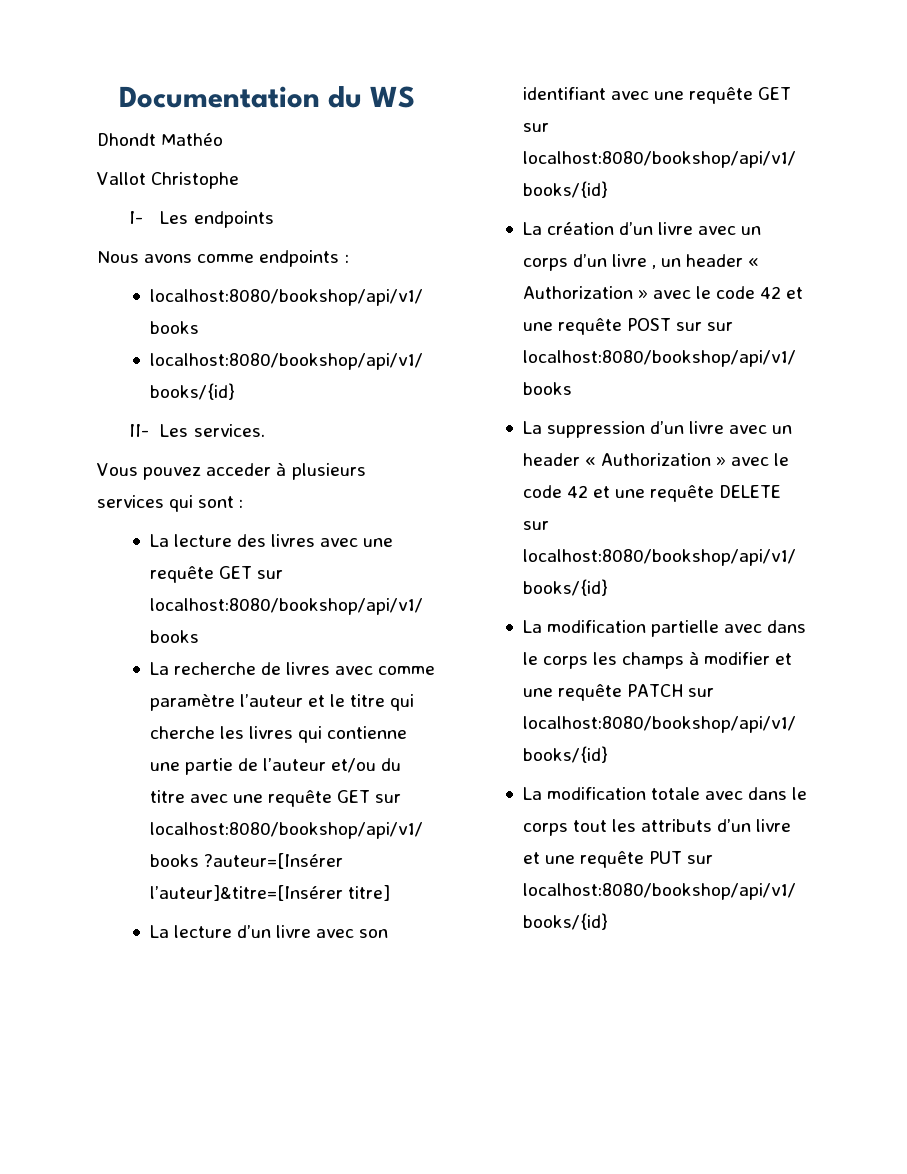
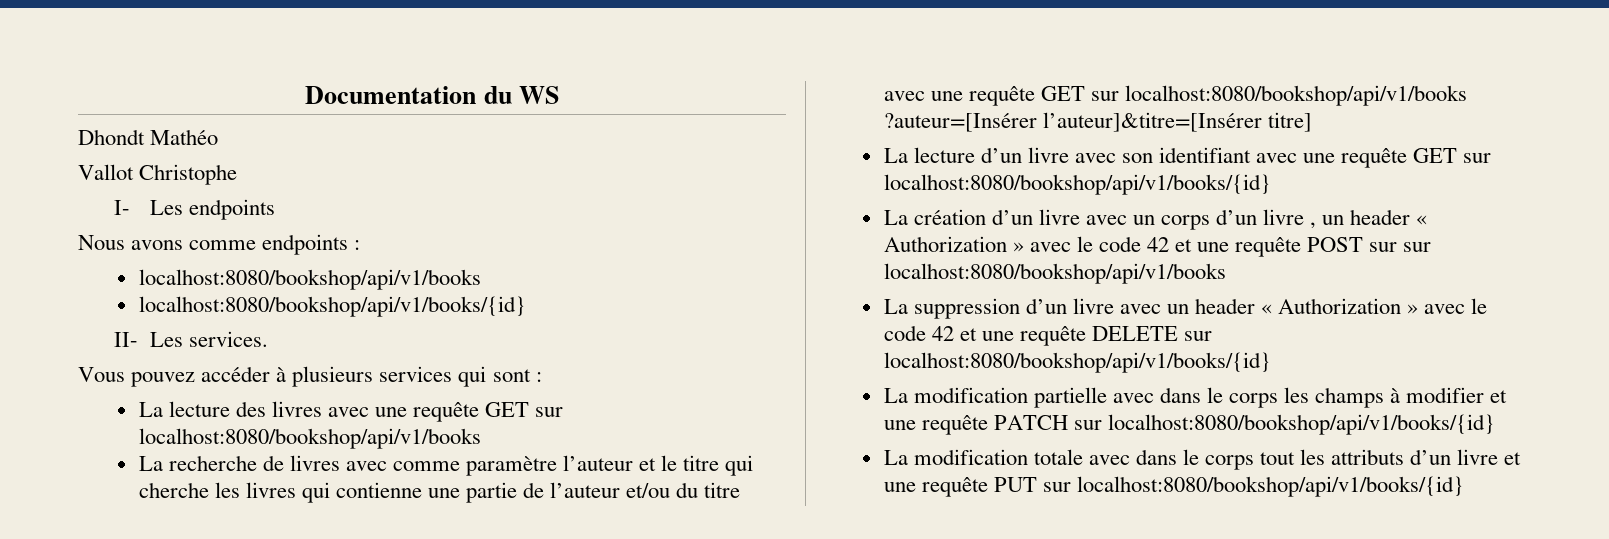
[206,463,272,476] acceder -> [201,366,271,382] accéder

